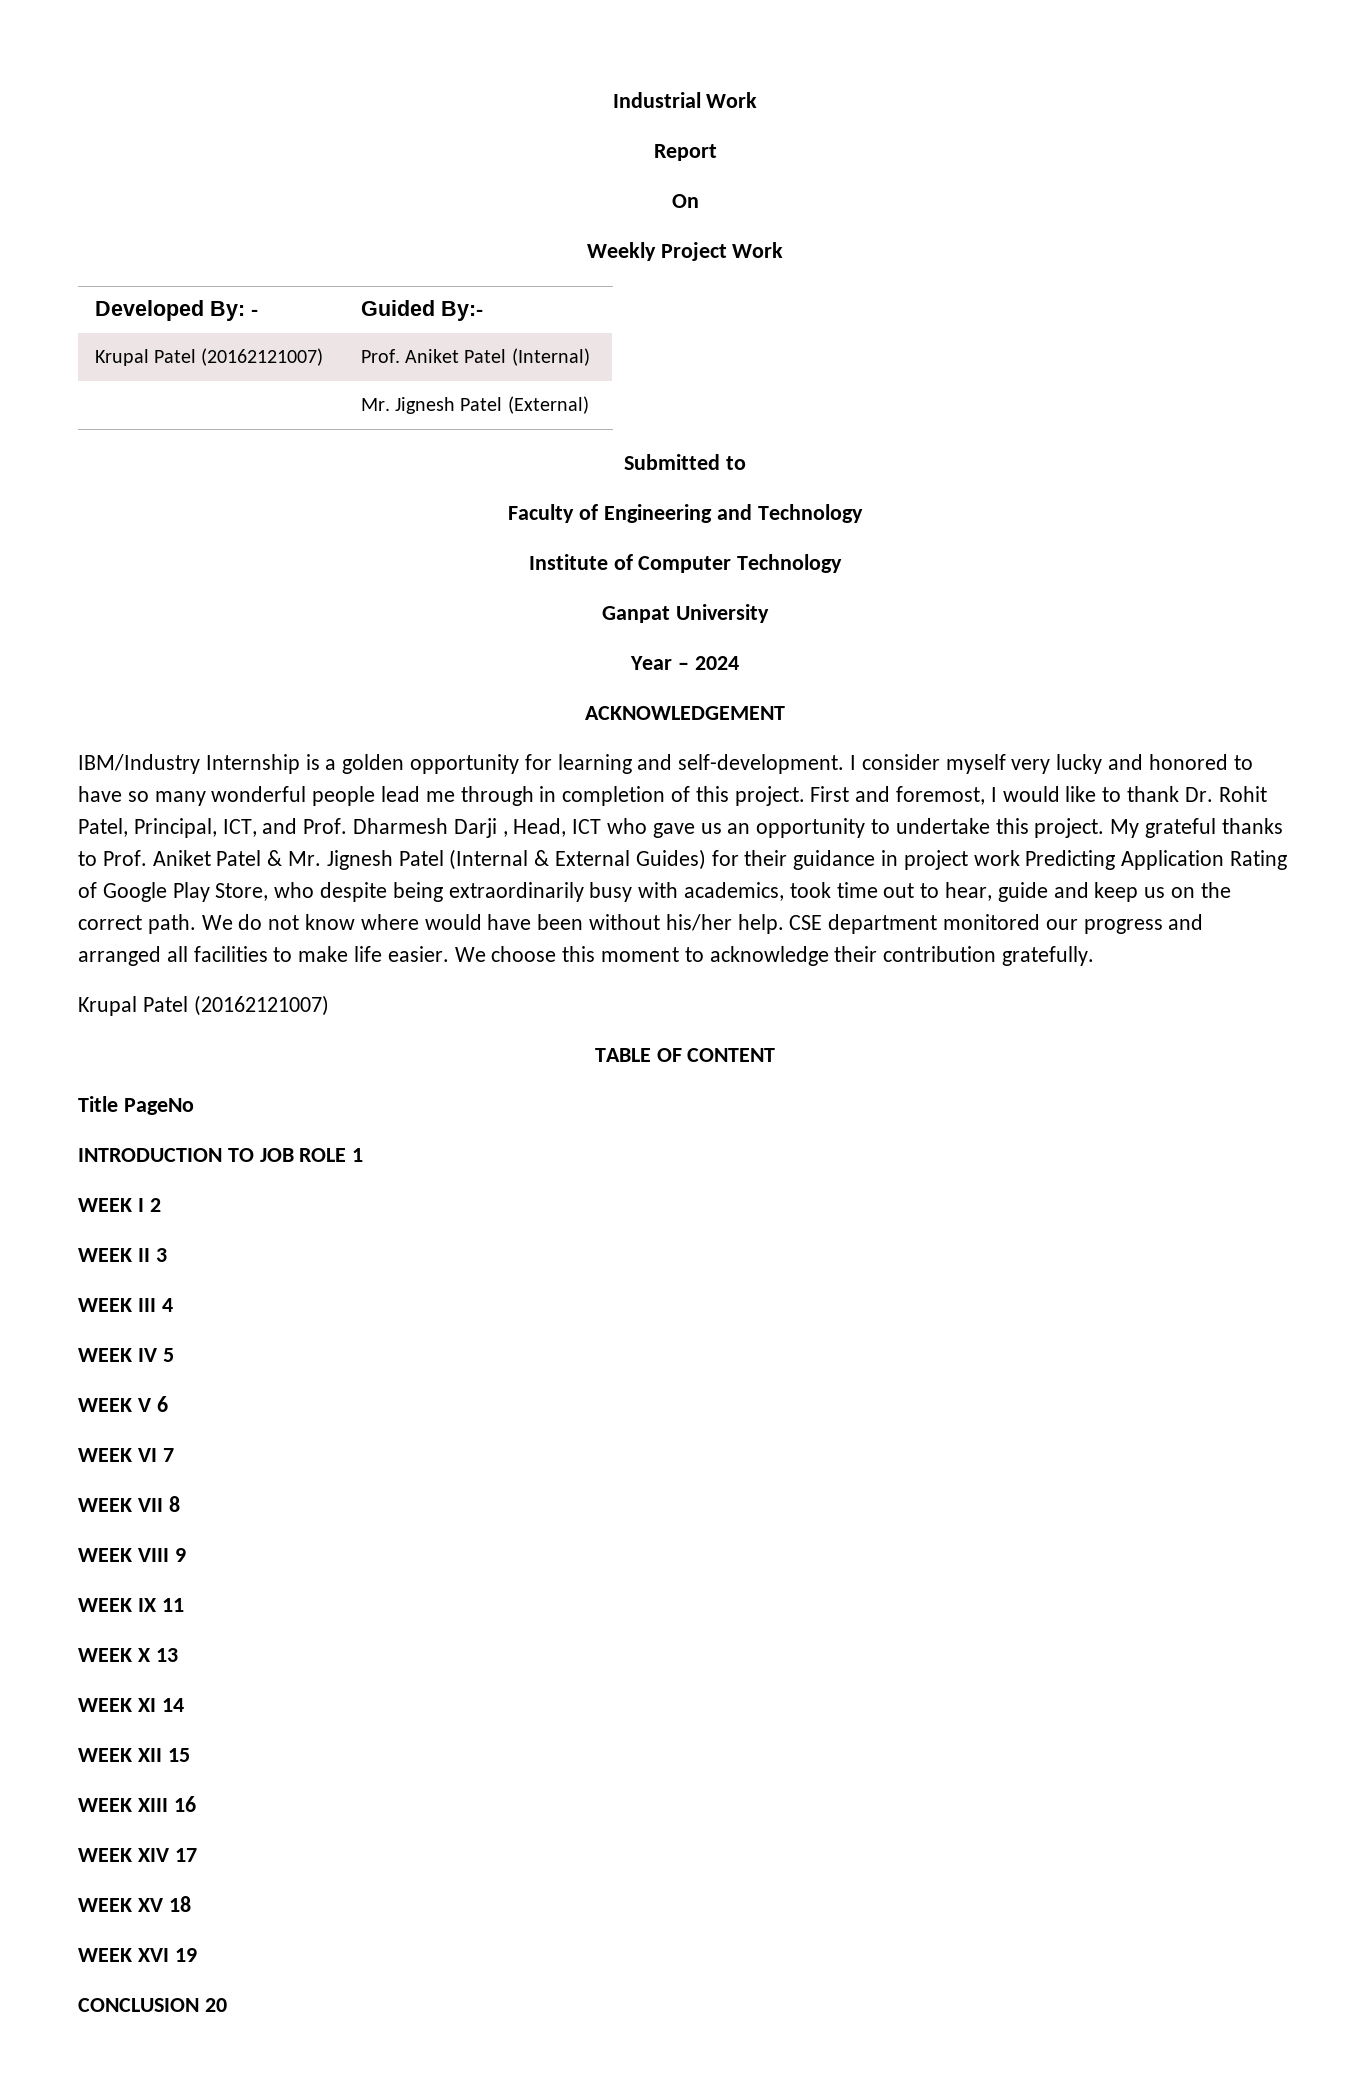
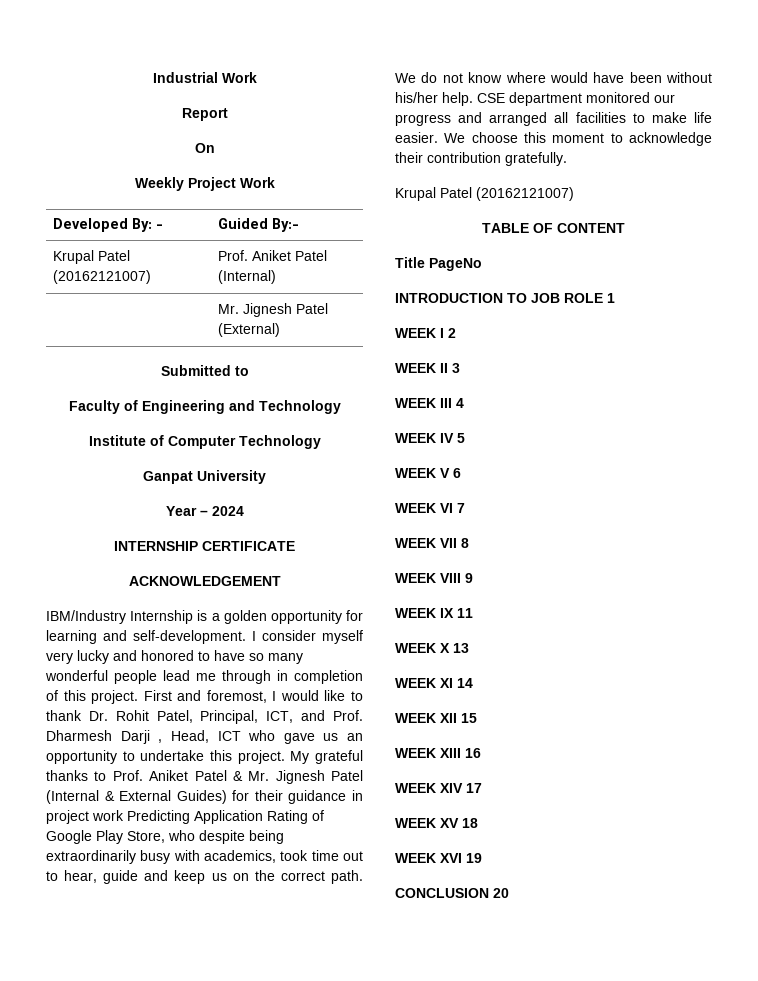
(739, 663) none -> [114,541,295,551] // INTERNSHIP CERTIFICATE

